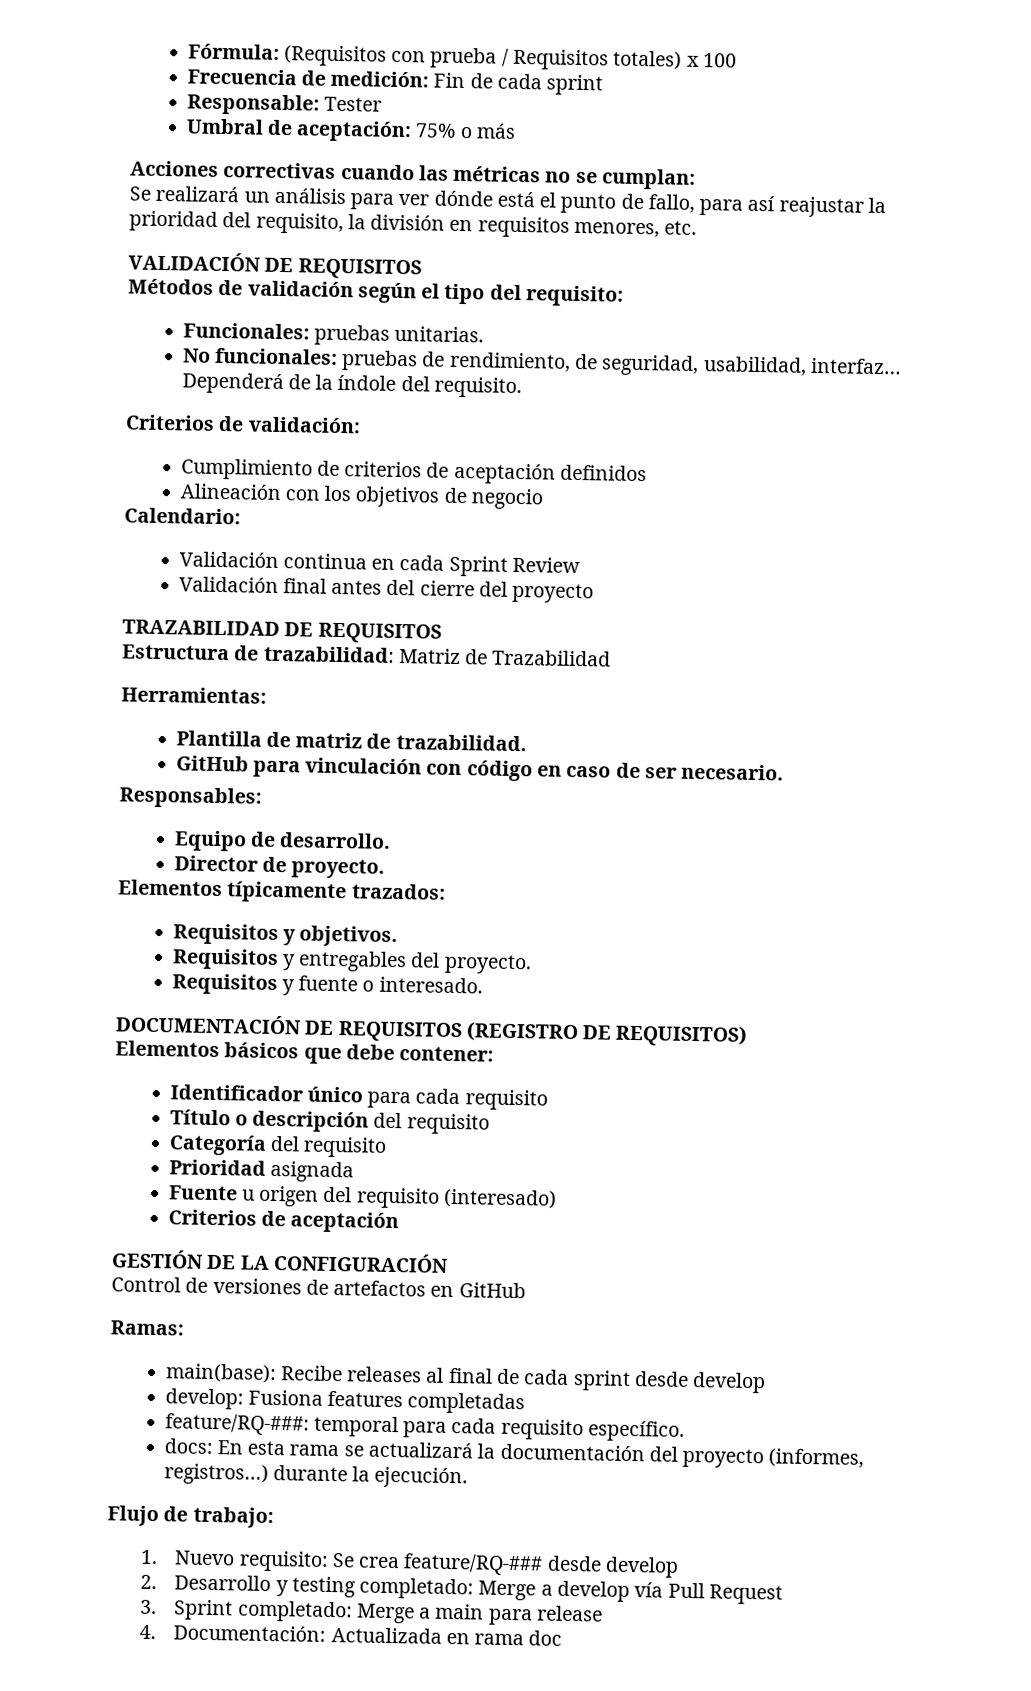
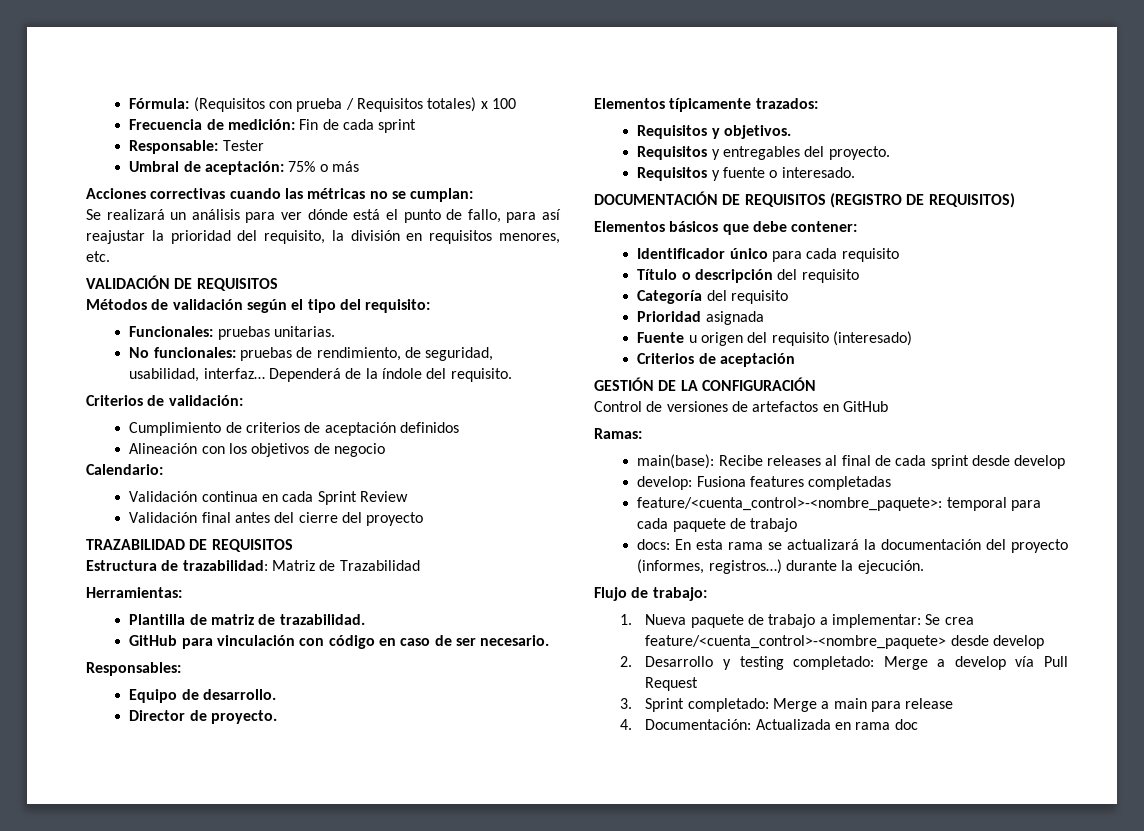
[164,1413,310,1436] feature/RQ-###: -> [637,497,943,511] feature/<cuenta_control>-<nombre_paquete>:
[500,1418,685,1442] requisito específico. -> [672,518,798,532] paquete de trabajo
[174,1550,329,1572] Nuevo requisito: -> [645,614,921,628] Nueva paquete de trabajo a implementar:
[403,1553,544,1576] feature/RQ-### -> [645,635,947,649] feature/<cuenta_control>-<nombre_paquete>

